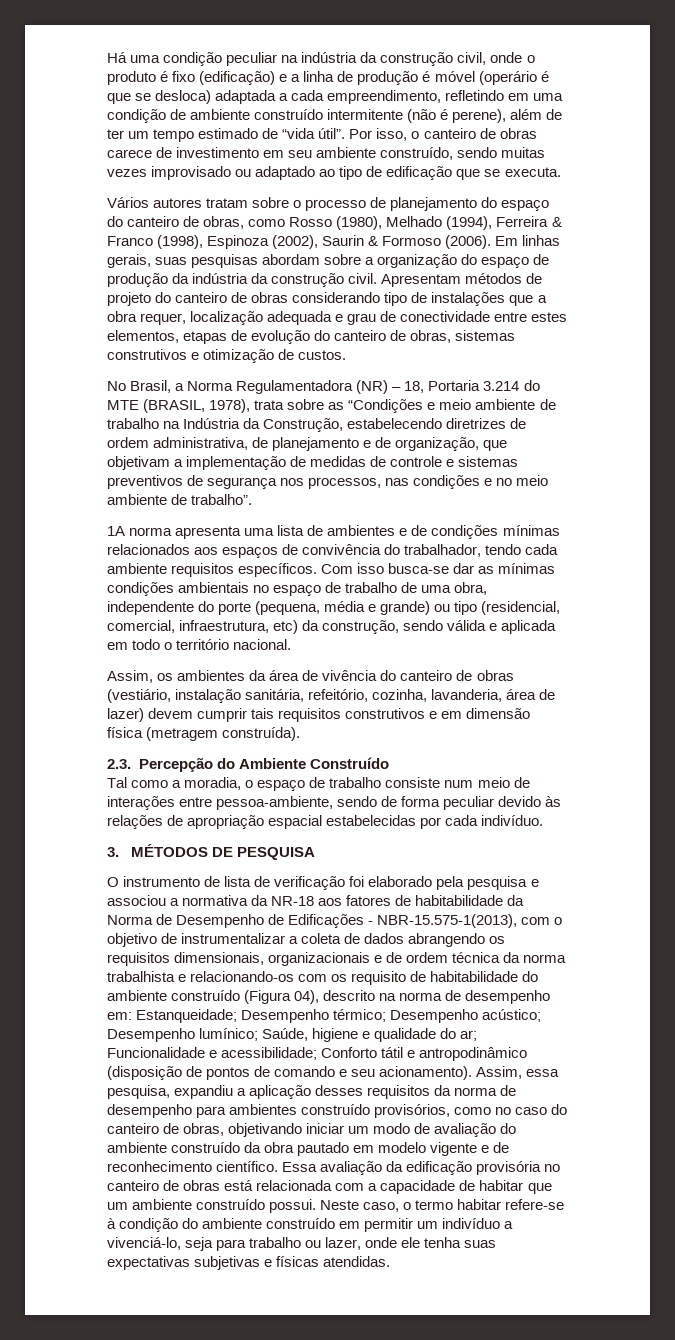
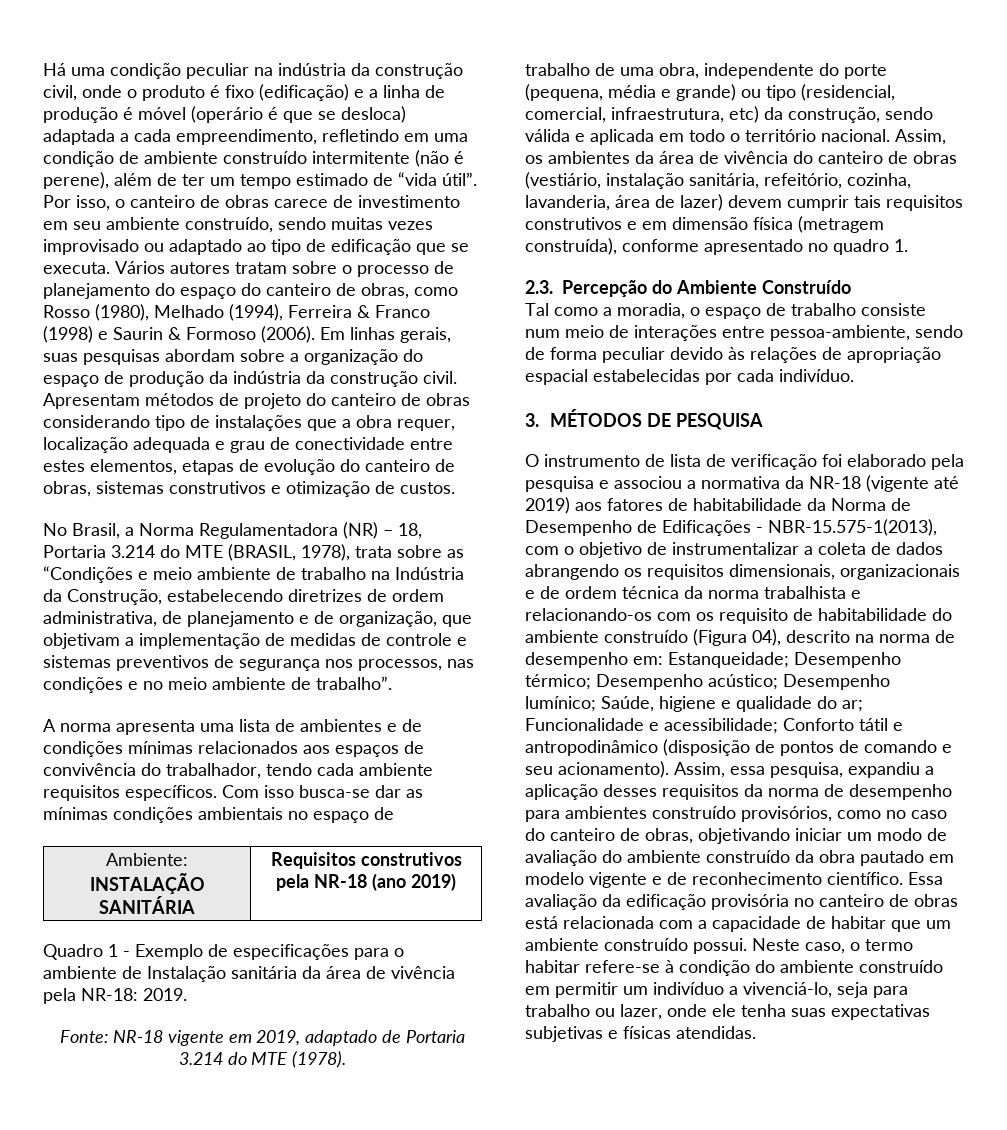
(561, 172) // -> (110, 268) none
[157,235,319,249] (1998), Espinoza (2002), -> [43,326,108,343] (1998) e
[107,526,125,536] 1A -> [43,719,56,732] A
(342, 587) none -> [106,853,188,866] [89,873,205,894] [99,896,195,914] [270,852,462,869] [276,873,456,891] [43,944,404,960] [43,966,455,982] [43,988,187,1004] [59,1030,466,1046] [178,1051,347,1068] // Ambiente: INSTALAÇÃO SANITÁRIA | Requisitos construtivos pela NR-18 (ano 2019) // Quadro 1 - Exemplo de especificações para o ambiente de Instalação sanitária da área de vivência pela NR-18: 2019. // Fonte: NR-18 vigente em 2019, adaptado de Portaria 3.214 do MTE (1978). //
(292, 644) // -> (890, 135) none
[222,727,301,741] construída). -> [525,238,908,255] construída), conforme apresentado no quadro 1.
(315, 901) none -> [866,475,959,492] [525,497,570,514] (vigente até 2019)

